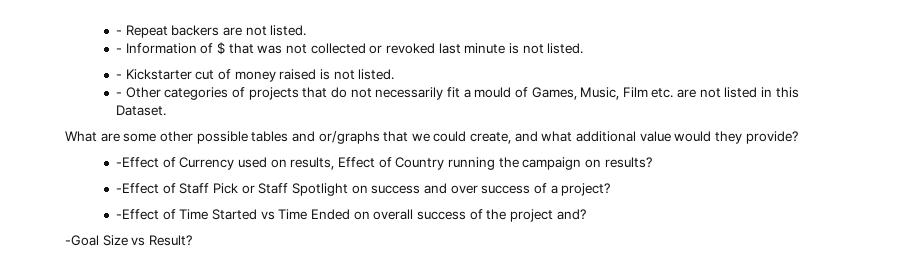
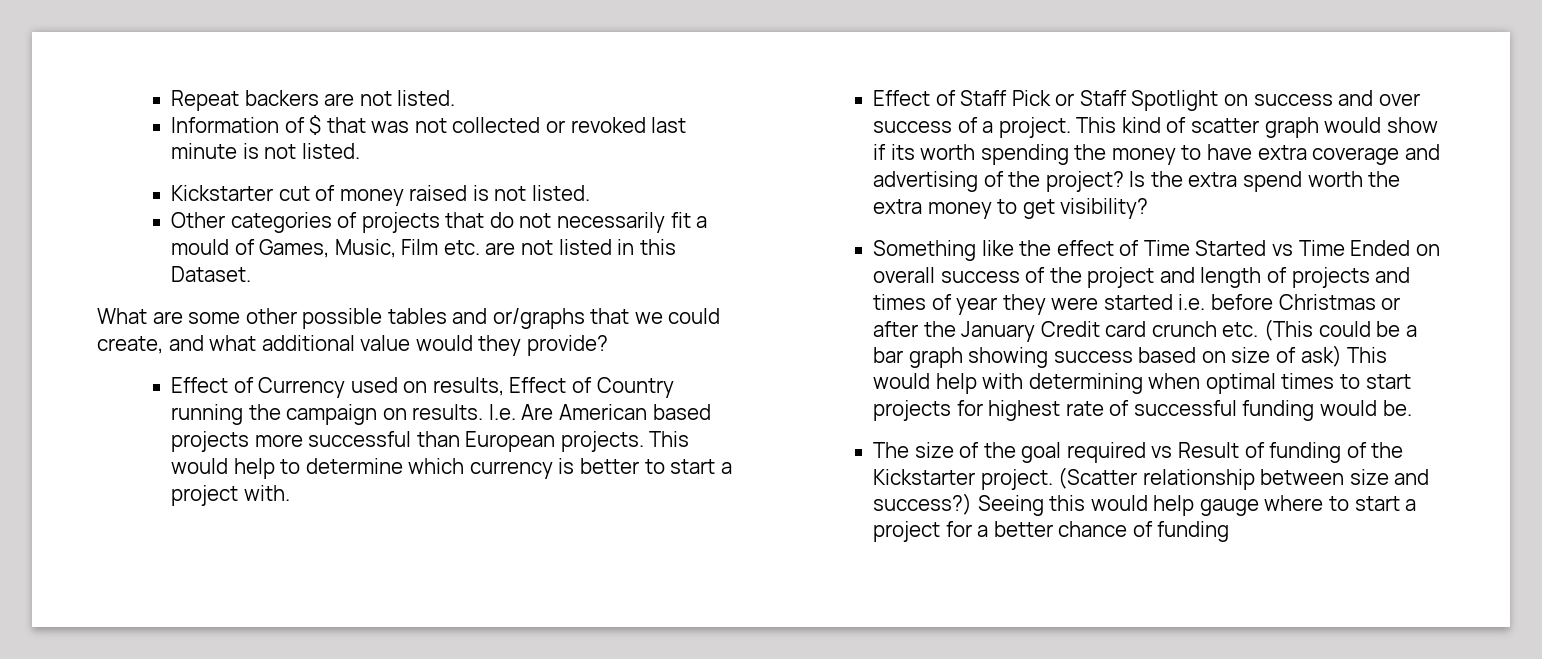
[116,30,123,35] - -> (171, 100) none
[116,48,123,53] - -> (456, 98) none
[116,74,123,79] - -> (360, 151) none
[116,92,123,97] - -> (591, 193) none
[116,157,160,168] -Effect -> [171,377,229,393] Effect
[604,157,652,168] [116,183,160,194] results? // -Effect -> [412,404,711,420] [171,431,690,452] [171,458,732,479] [171,485,290,506] [873,90,931,106] results. I.e. Are American based projects more successful than European projects. This would help to determine which currency is better to start a project with. // Effect
[561,183,611,196] [116,209,160,220] project? // -Effect -> [998,117,1438,138] [873,144,1440,165] [873,171,1401,192] [873,198,1149,219] [873,240,1114,261] project. This kind of scatter graph would show if its worth spending the money to have extra coverage and advertising of the project? Is the extra spend worth the extra money to get visibility? // Something like the effect
[556,209,586,220] [65,235,192,246] and? // -Goal Size vs Result? -> [1159,267,1411,288] [873,294,1401,315] [873,319,1417,342] [873,345,1388,368] [873,373,1411,394] [873,400,1412,421] [873,442,1404,463] [873,467,1430,490] [873,493,1417,516] [873,521,1230,542] and length of projects and times of year they were started i.e. before Christmas or after the January Credit card crunch etc. (This could be a bar graph showing success based on size of ask) This would help with determining when optimal times to start projects for highest rate of successful funding would be. // The size of the goal required vs Result of funding of the Kickstarter project. (Scatter relationship between size and success?) Seeing this would help gauge where to start a project for a better chance of funding

